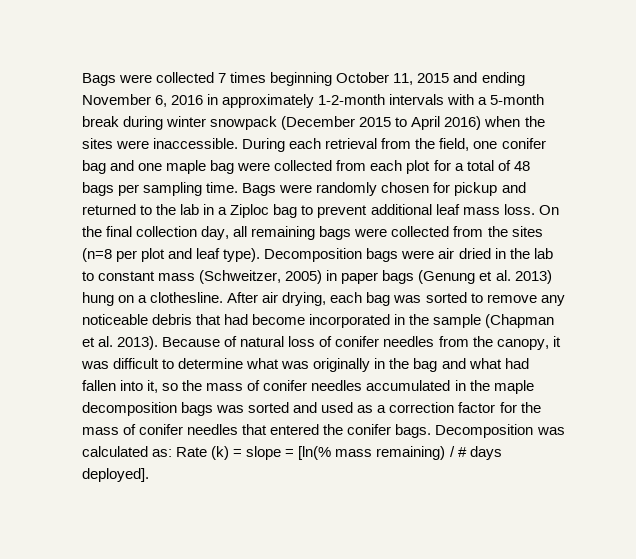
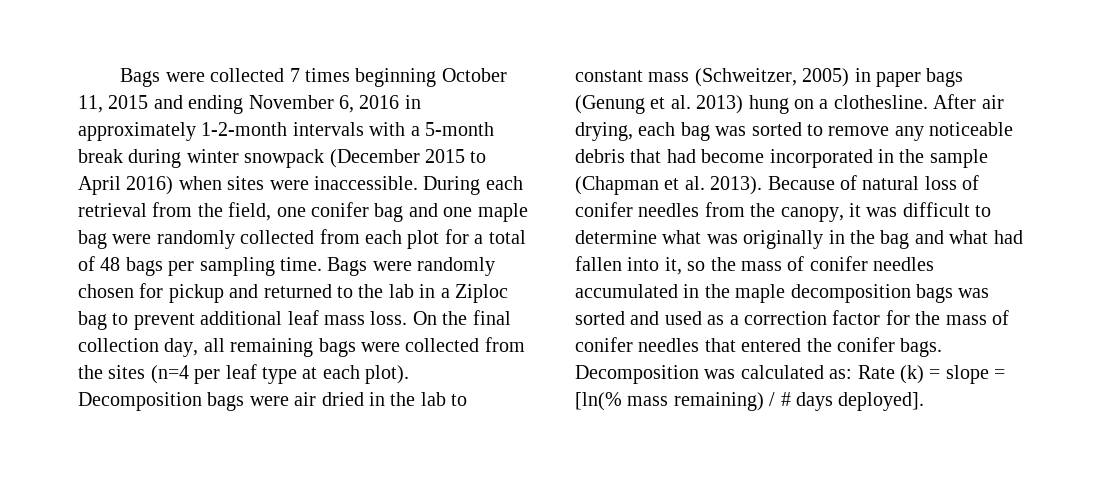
[524,116,545,127] the -> (222, 183) none
(271, 166) none -> [156,230,235,249] randomly
[82,248,261,262] (n=8 per plot and leaf type). -> [150,364,410,384] (n=4 per leaf type at each plot).

